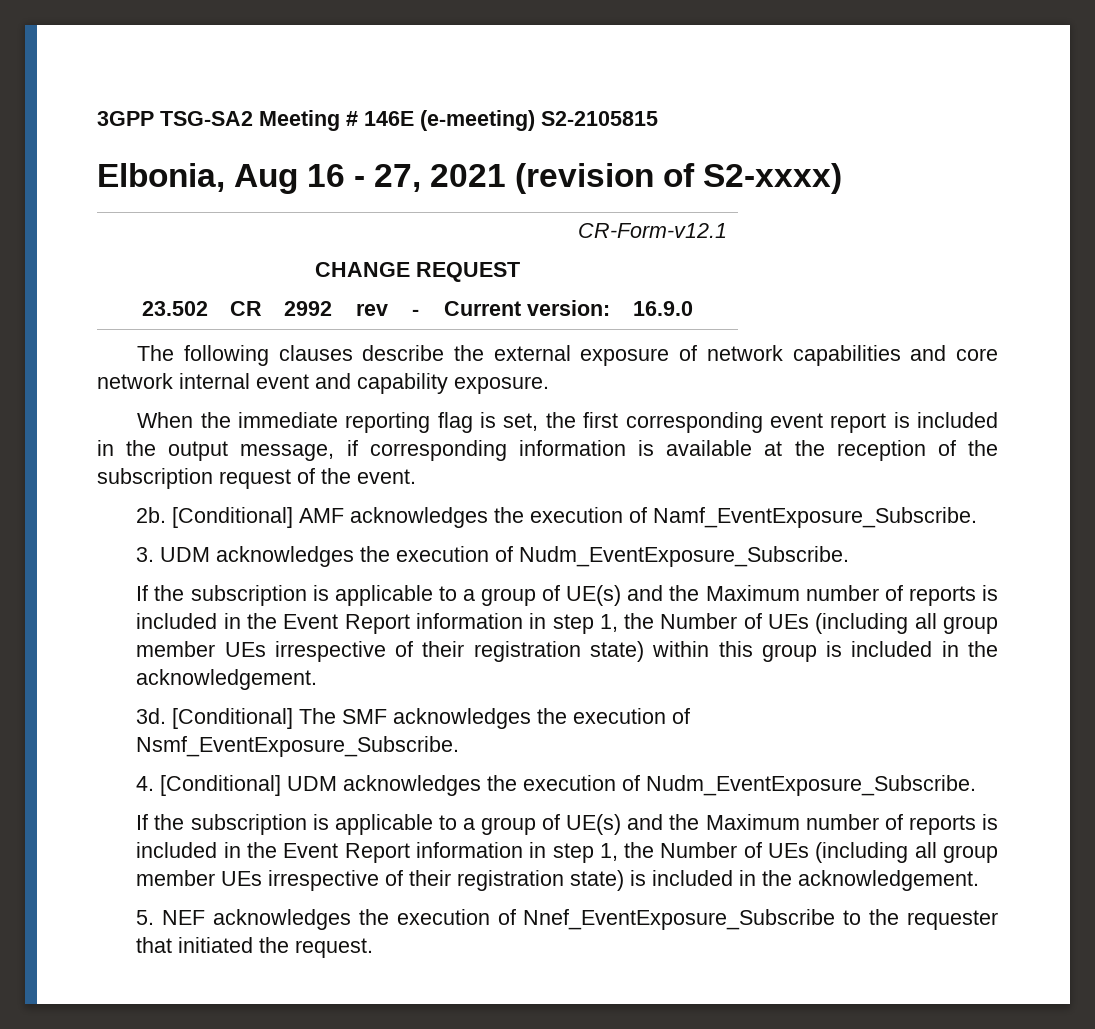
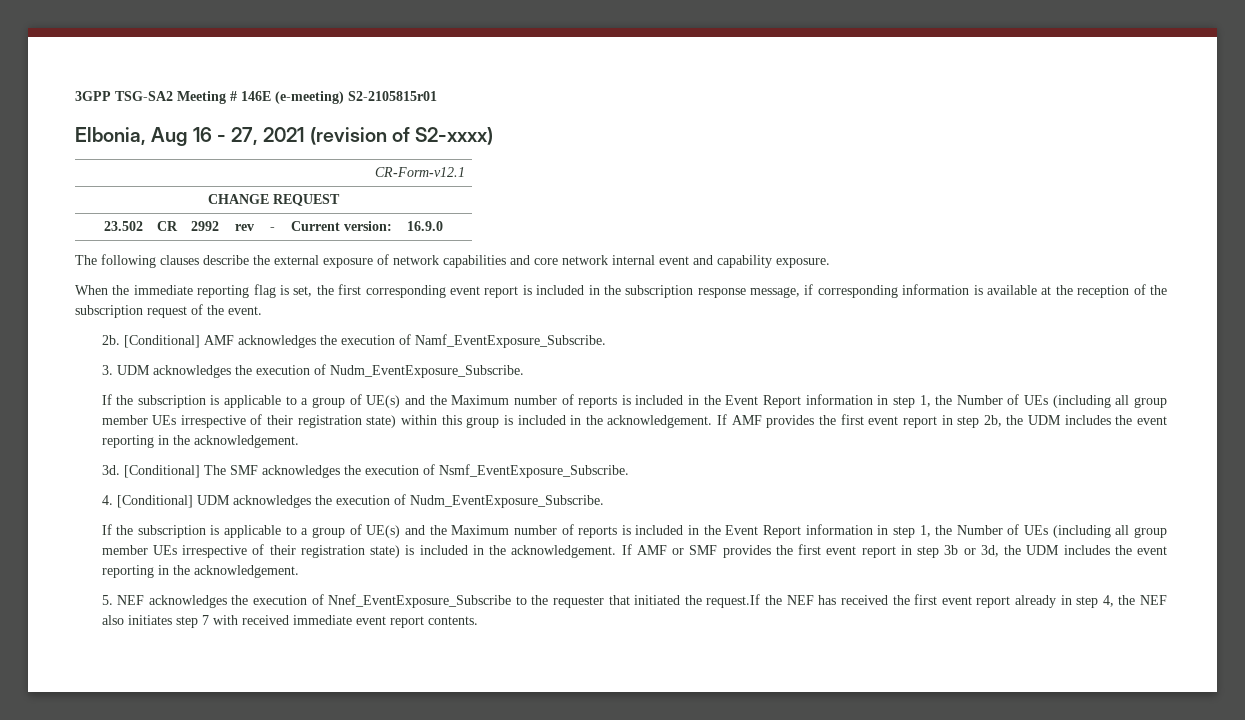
[541,111,658,126] S2-2105815 -> [348,91,437,101] S2-2105815r01
[168,441,229,461] output -> [625,285,746,298] subscription response
(318, 679) none -> [717,414,1167,428] [101,435,299,448] If AMF provides the first event report in step 2b, the UDM includes the event reporting in the acknowledgement.
(980, 880) none -> [621,544,1168,558] [101,565,299,578] If AMF or SMF provides the first event report in step 3b or 3d, the UDM includes the event reporting in the acknowledgement.
[295,938,374,958] request. -> [706,594,1167,608] [101,615,478,628] request.If the NEF has received the first event report already in step 4, the NEF also initiates step 7 with received immediate event report contents.

